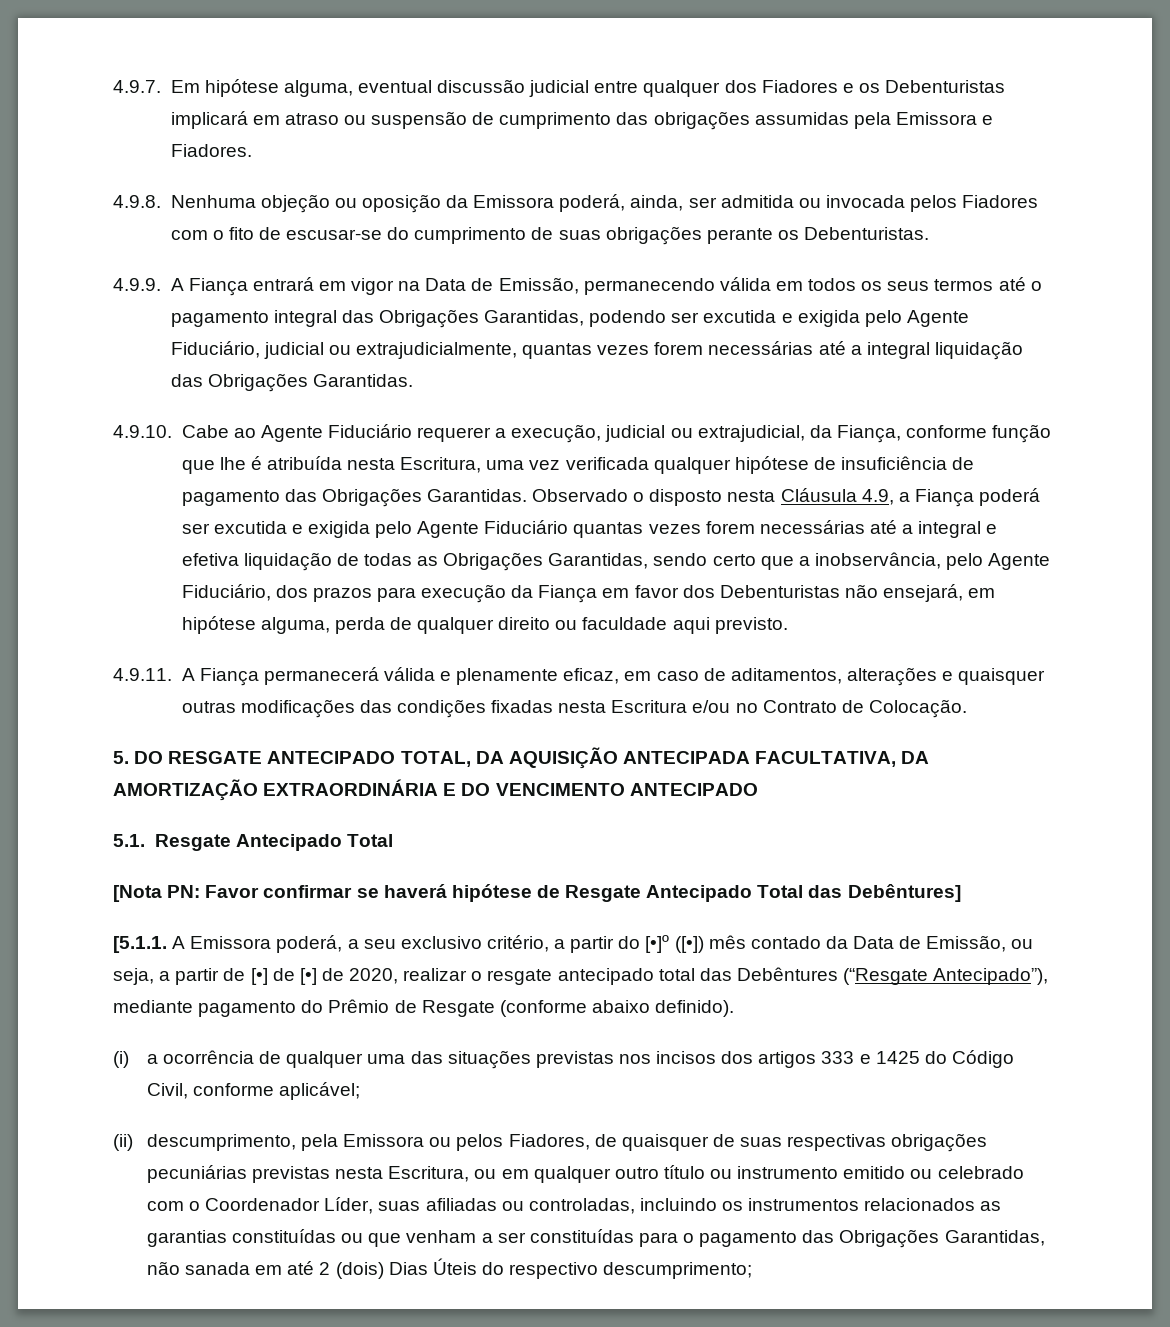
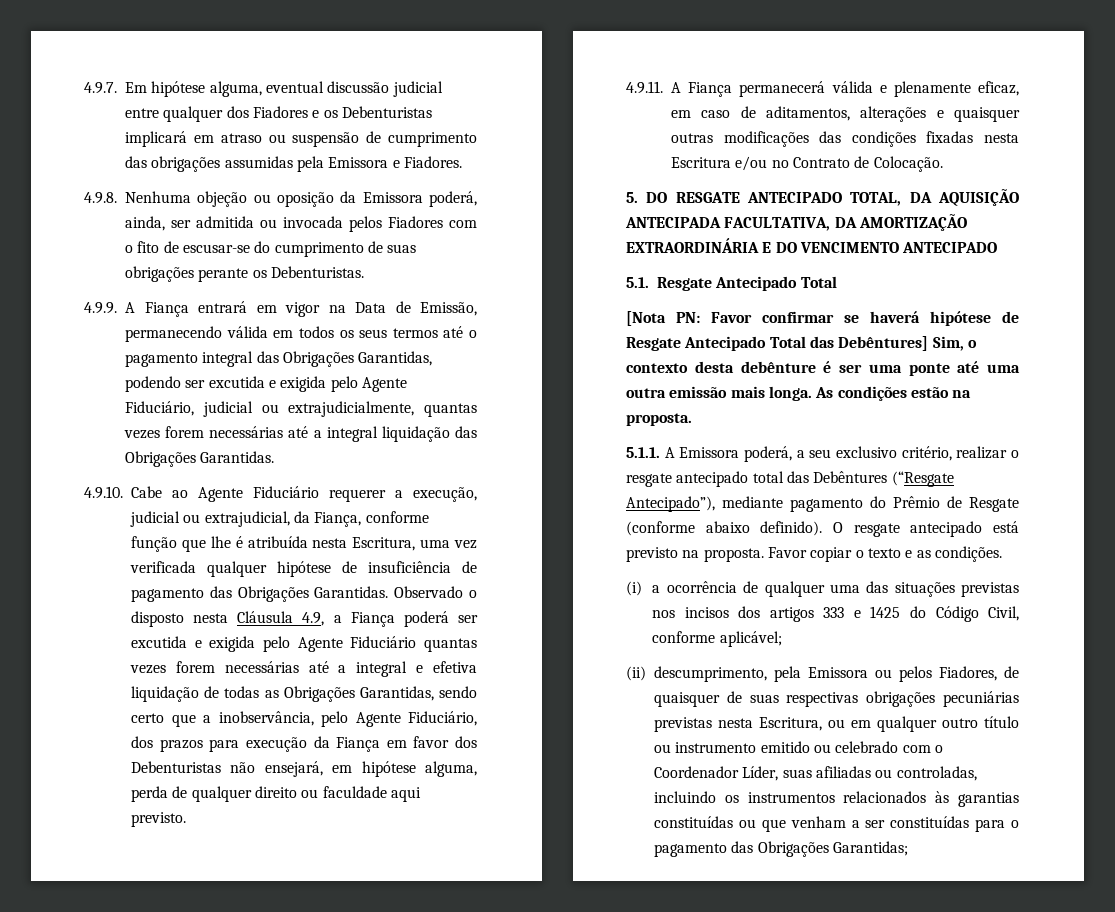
[113,936,167,953] // [5.1.1. -> [932,336,977,351] [626,361,1020,376] [626,386,972,401] [626,413,692,426] [626,447,660,458] Sim, o contexto desta debênture é ser uma ponte até uma outra emissão mais longa. As condições estão na proposta. // 5.1.1.
[554,935,1034,953] [113,968,399,985] a partir do [•]º ([•]) mês contado da Data de Emissão, ou seja, a partir de [•] de [•] de 2020, -> (952, 453) none
(735, 1008) none -> [833,521,1020,537] [626,546,1002,562] O resgate antecipado está previsto na proposta. Favor copiar o texto e as condições.
[980,1201,1002,1211] as -> [935,791,950,803] às
[944,1230,1045,1246] [146,1258,753,1279] Garantidas, não sanada em até 2 (dois) Dias Úteis do respectivo descumprimento; -> [832,841,908,856] Garantidas;

